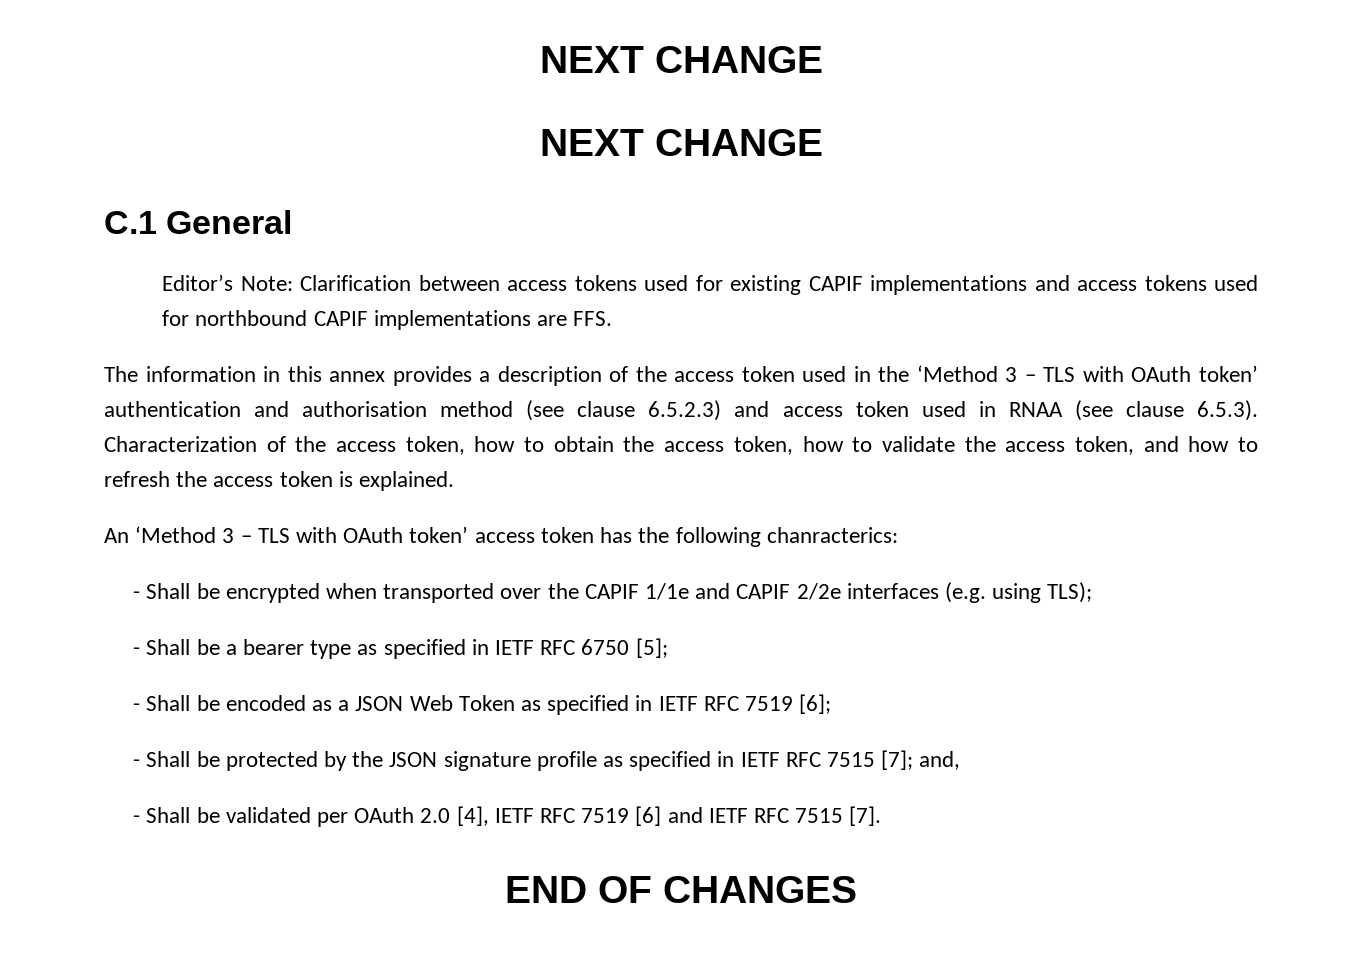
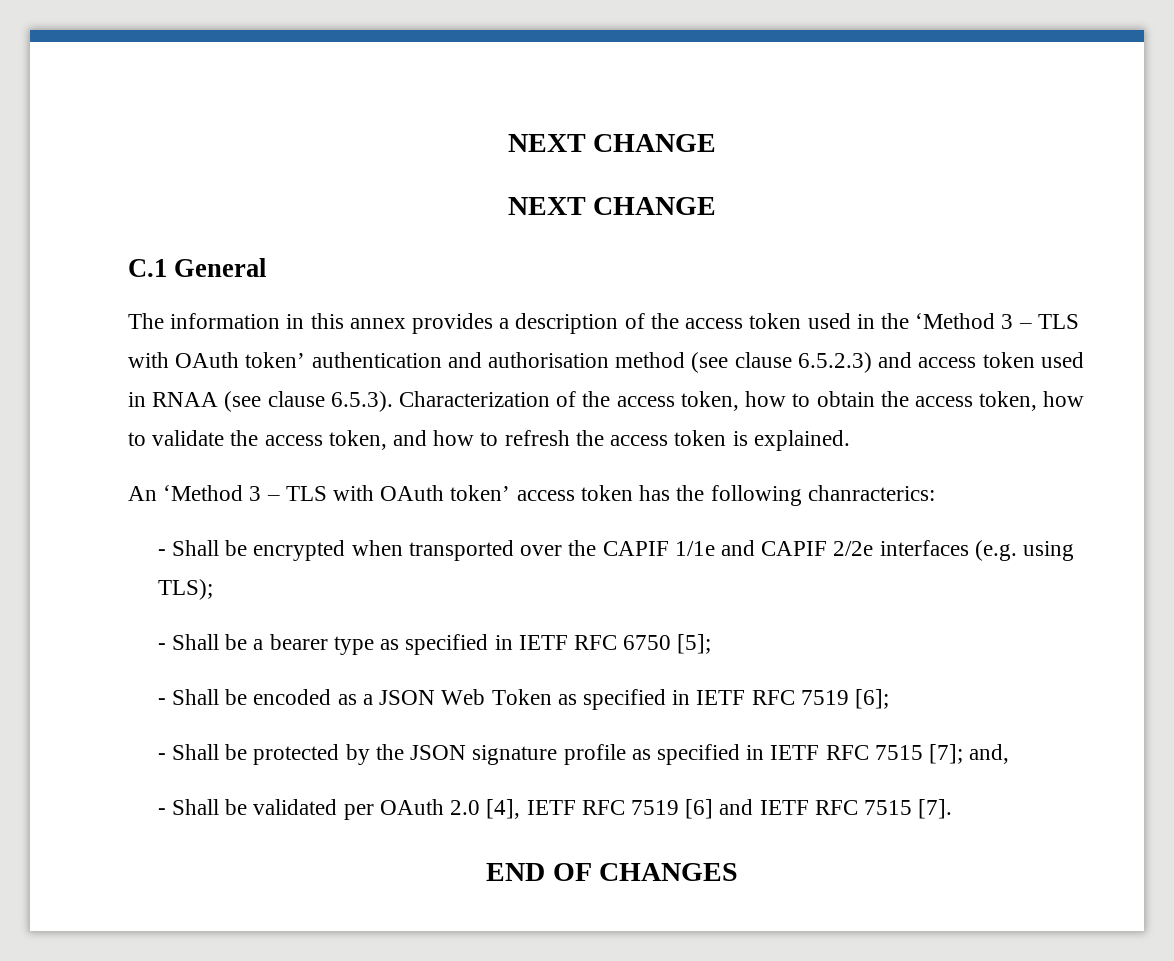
[162,274,1258,295] [162,310,613,330] // Editor’s Note: Clarification between access tokens used for existing CAPIF implementations and access tokens used for northbound CAPIF implementations are FFS. -> (267, 267) none

